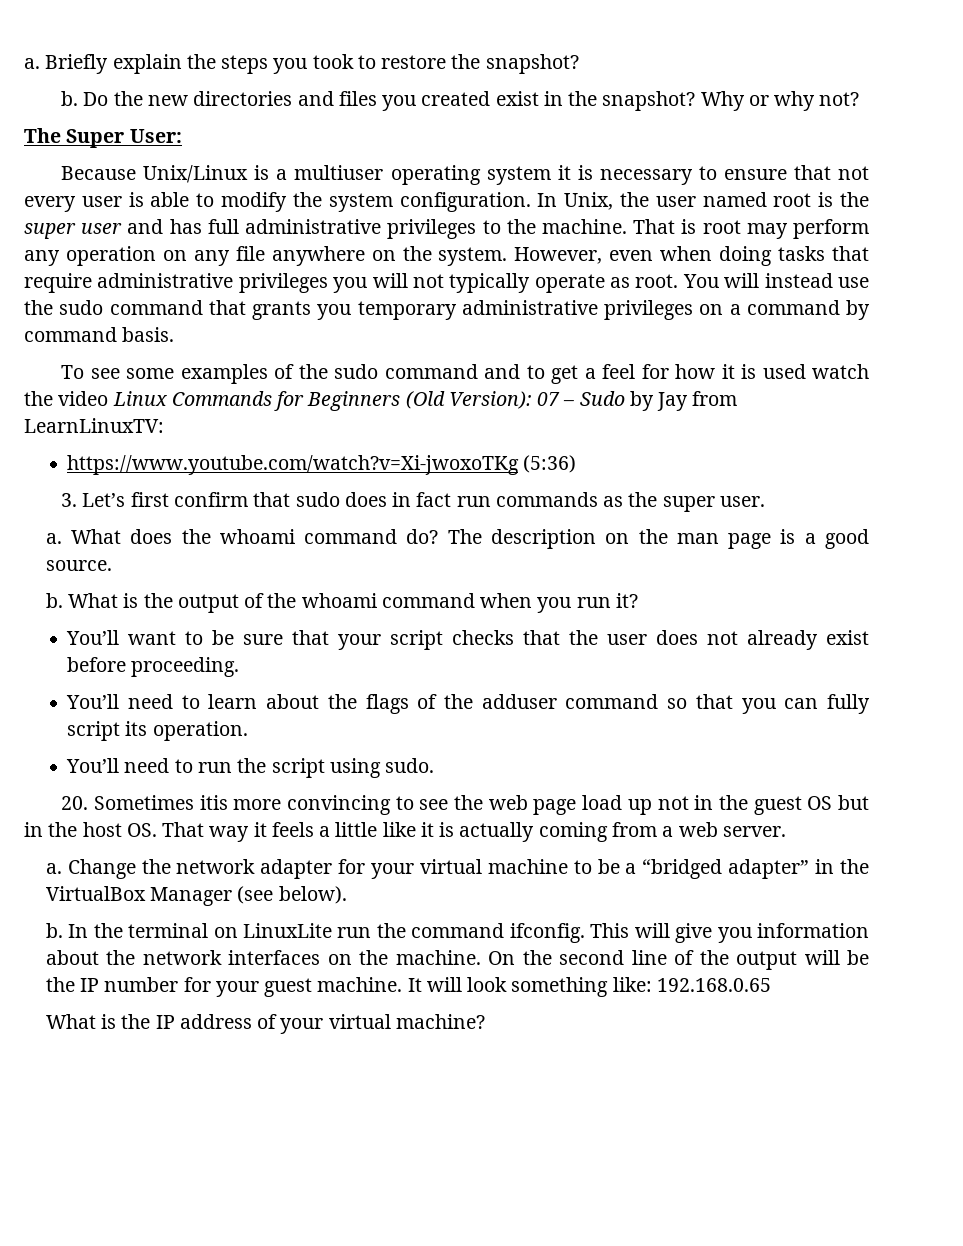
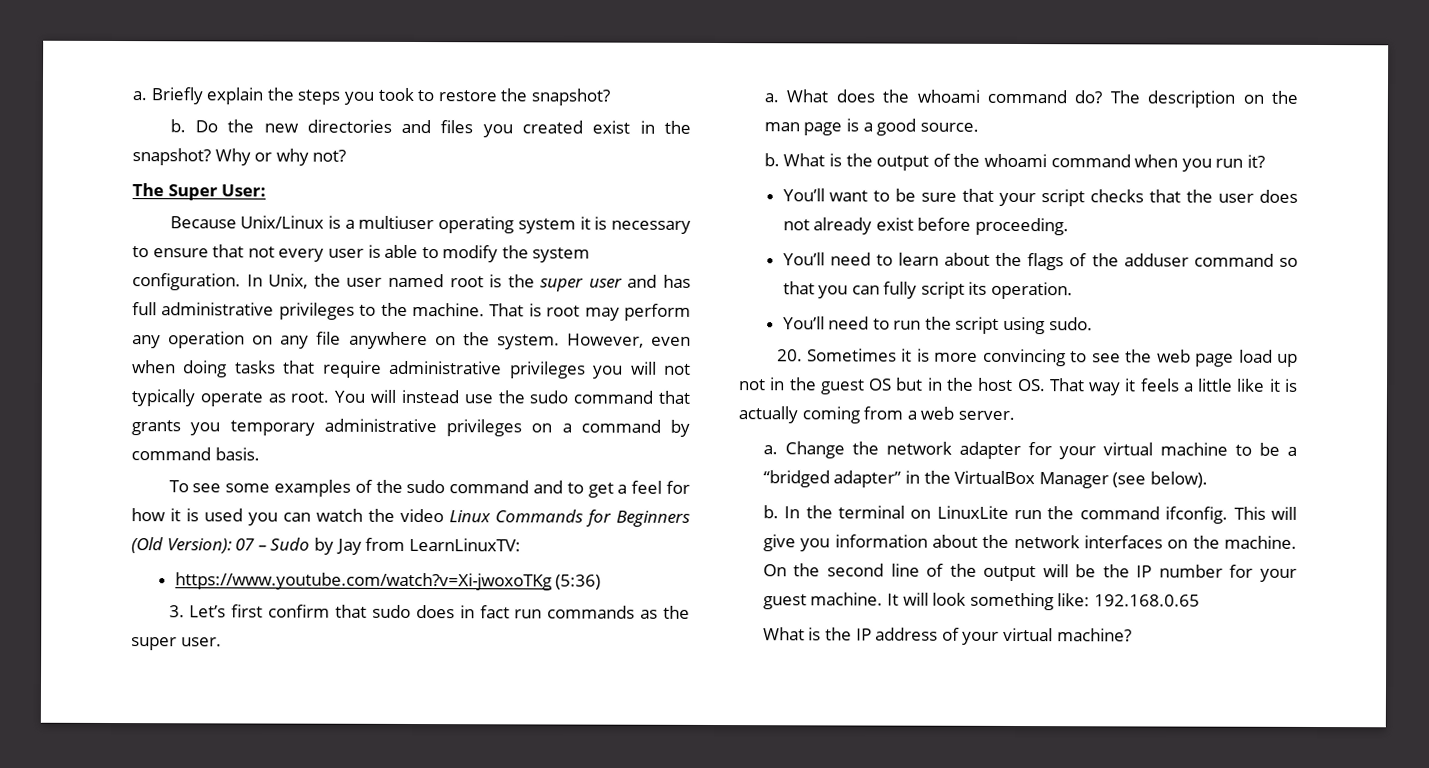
(806, 371) none -> [248,512,311,526] you can
[199,795,228,810] itis -> [901,348,930,362] it is

